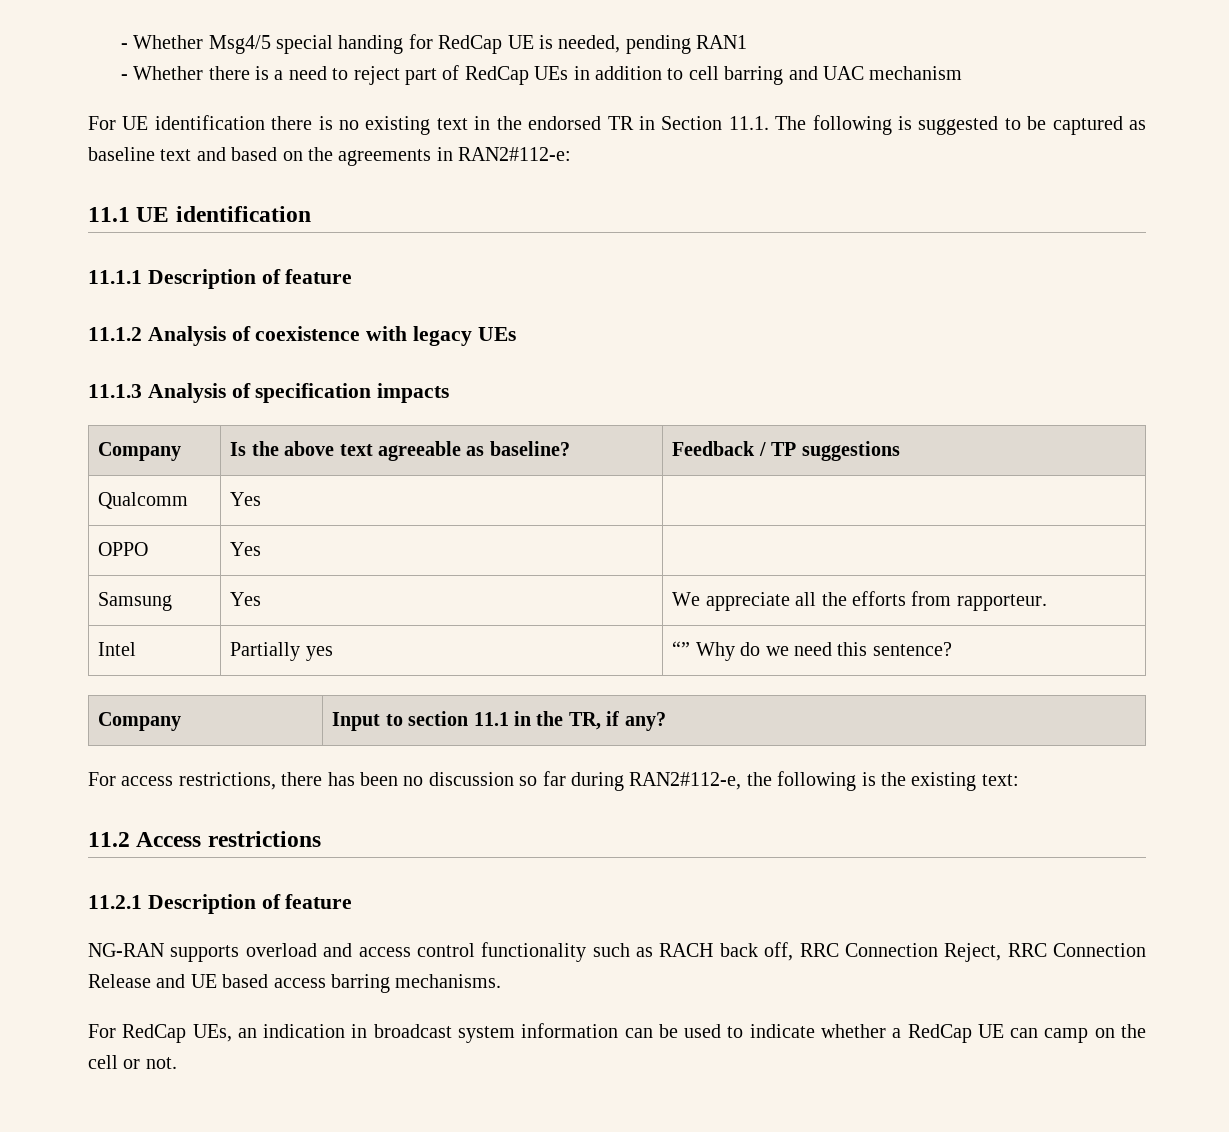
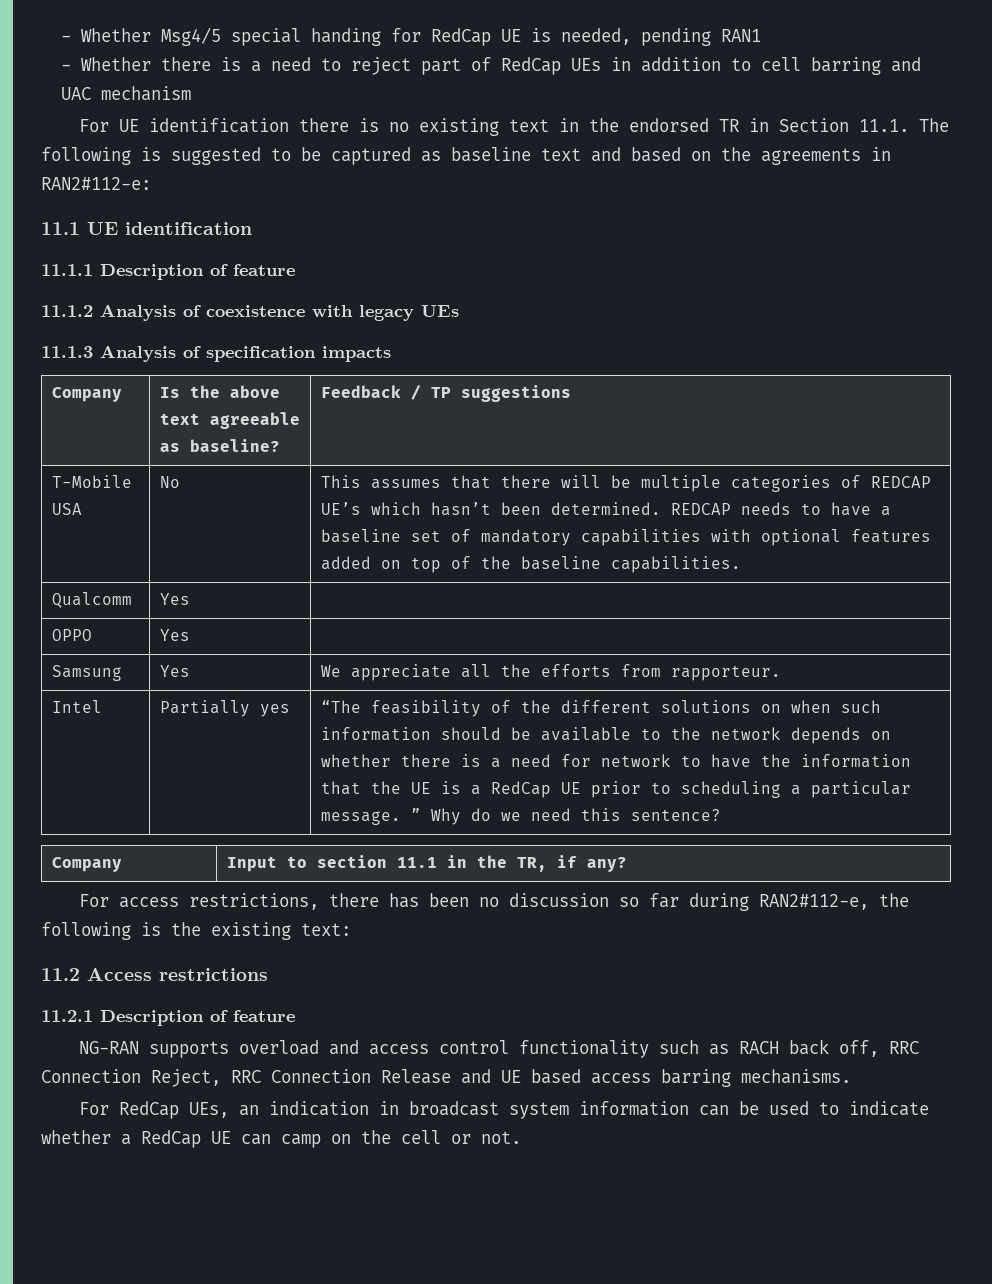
(900, 451) none -> [51,475,132,488] [51,503,82,515] [159,476,180,488] [320,475,931,492] [320,502,891,516] [320,529,931,546] [320,556,741,573] // T-Mobile USA | No | This assumes that there will be multiple categories of REDCAP UE’s which hasn’t been determined. REDCAP needs to have a baseline set of mandatory capabilities with optional features added on top of the baseline capabilities.
[672,641,691,656] “” -> [320,700,881,717] [320,727,891,744] [320,754,911,768] [320,781,911,798] [320,808,421,825] “The feasibility of the different solutions on when such information should be available to the network depends on whether there is a need for network to have the information that the UE is a RedCap UE prior to scheduling a particular message. ”

